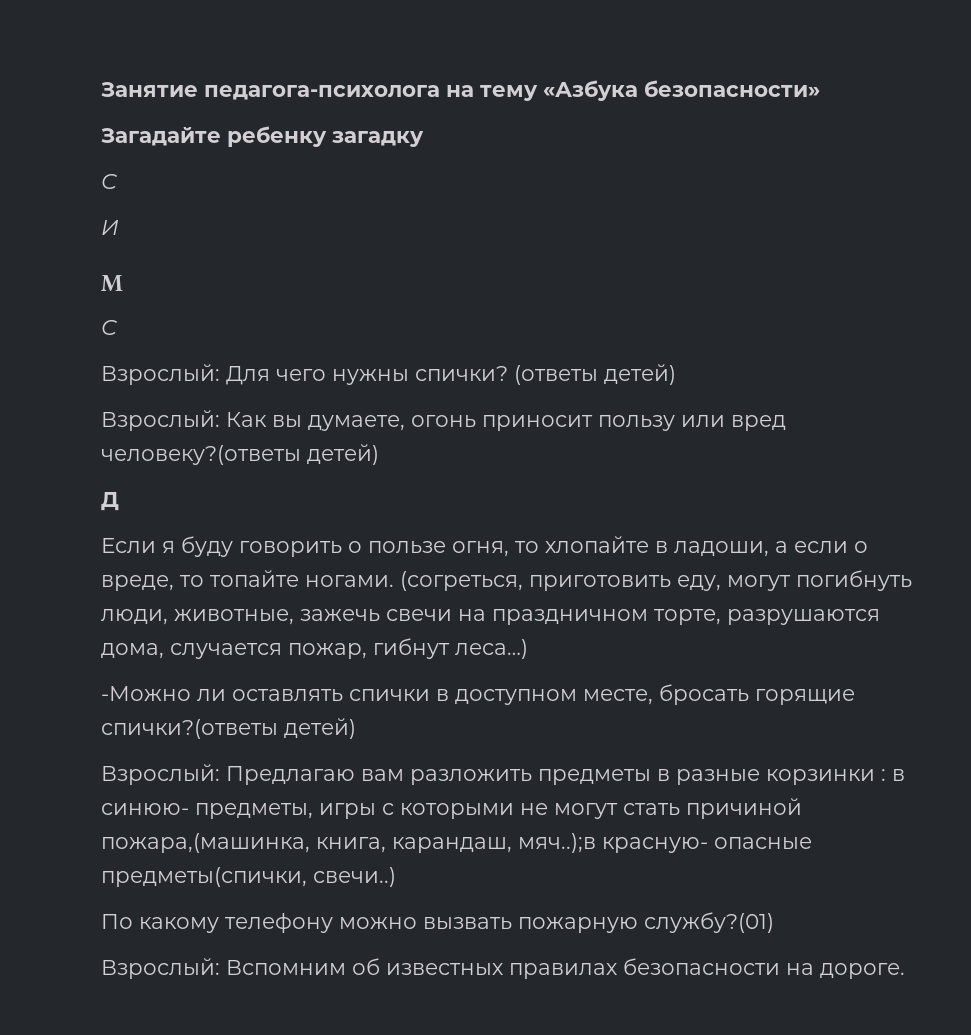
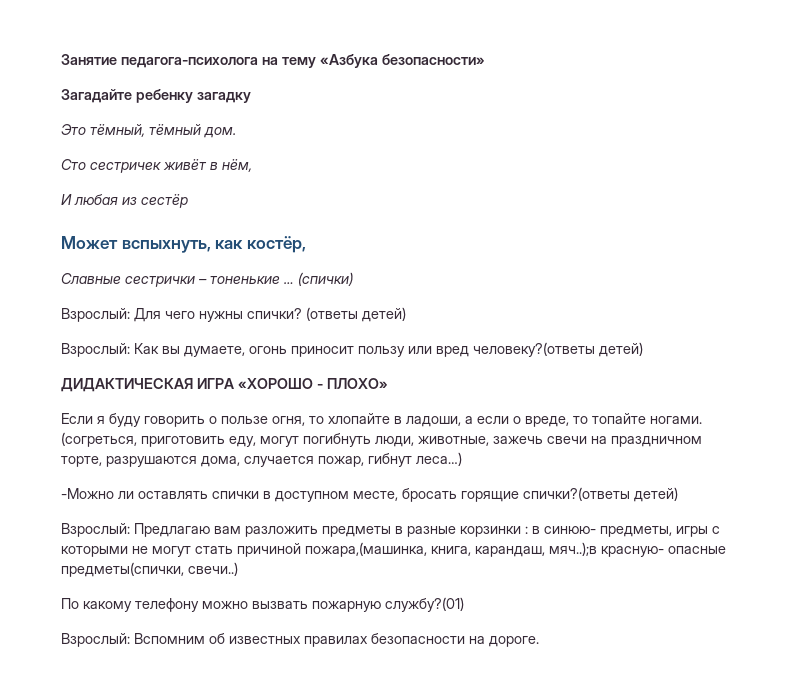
[101,174,118,189] [101,220,119,235] [101,275,123,292] [101,320,118,335] С // И // М // С -> [61,124,236,138] [61,159,252,173] [61,194,188,208] [61,236,306,253] [61,272,353,287] Это тёмный, тёмный дом. // Сто сестричек живёт в нём, // И любая из сестёр // Может вспыхнуть, как костёр, // Славные сестрички – тоненькие … (спички)
[101,492,119,511] Д -> [61,378,388,392] ДИДАКТИЧЕСКАЯ ИГРА «ХОРОШО - ПЛОХО»

